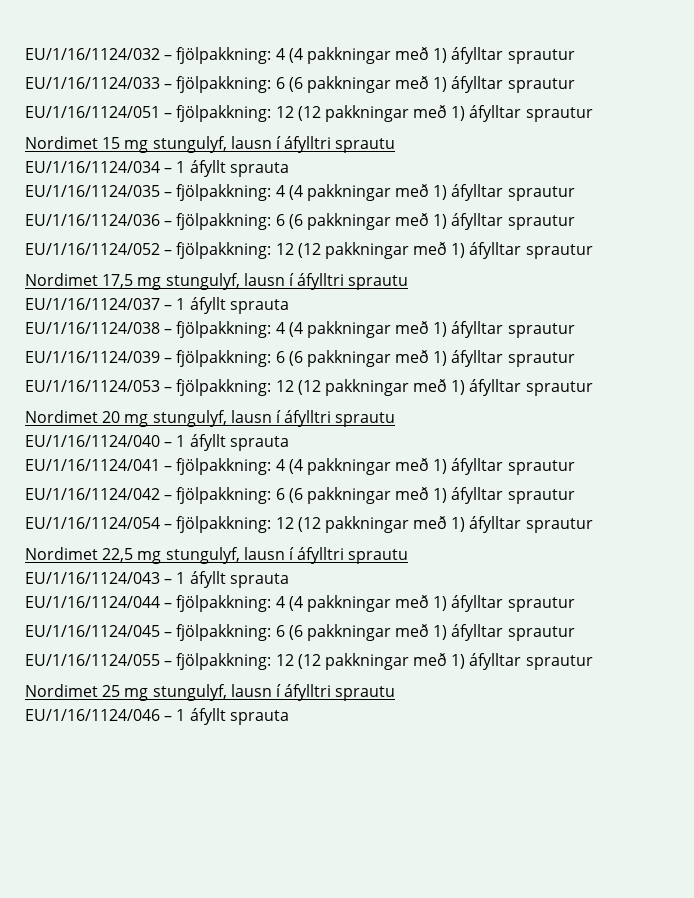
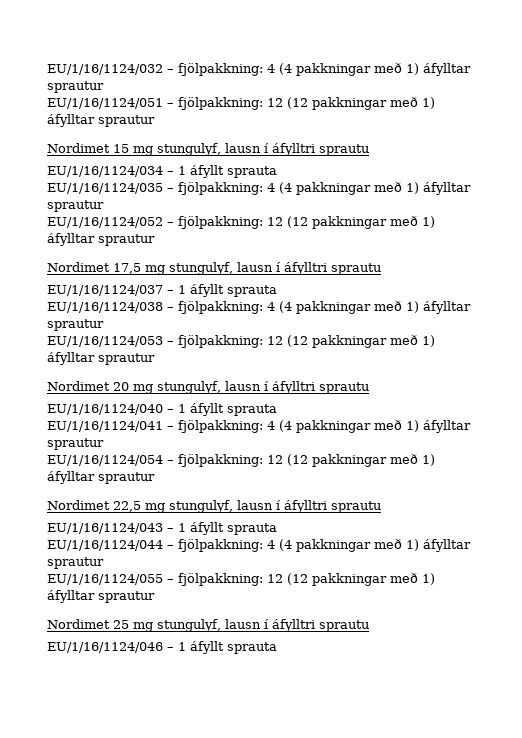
[25,76,575,93] // EU/1/16/1124/033 – fjölpakkning: 6 (6 pakkningar með 1) áfylltar sprautur -> (104, 87) none
[25,213,575,230] // EU/1/16/1124/036 – fjölpakkning: 6 (6 pakkningar með 1) áfylltar sprautur -> (104, 206) none
[25,350,575,367] // EU/1/16/1124/039 – fjölpakkning: 6 (6 pakkningar með 1) áfylltar sprautur -> (104, 325) none
[25,487,575,504] // EU/1/16/1124/042 – fjölpakkning: 6 (6 pakkningar með 1) áfylltar sprautur -> (104, 444) none
[25,624,575,641] // EU/1/16/1124/045 – fjölpakkning: 6 (6 pakkningar með 1) áfylltar sprautur -> (104, 563) none

